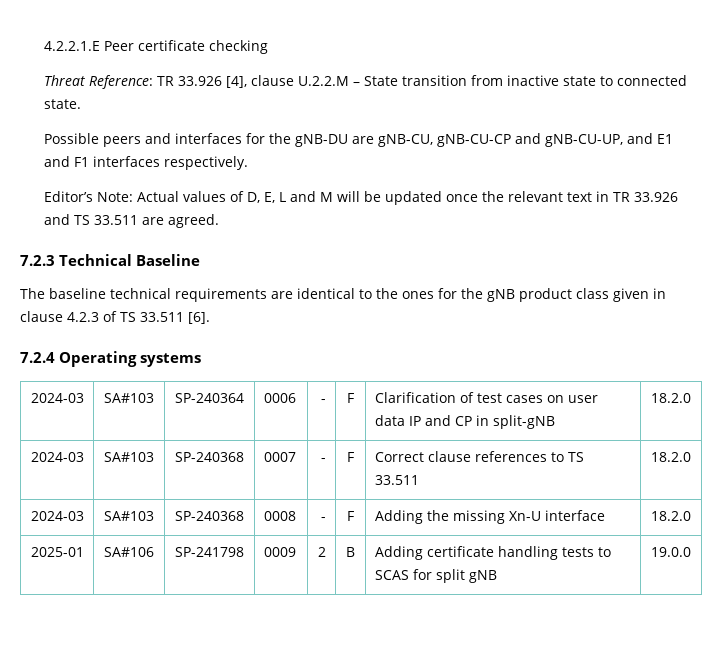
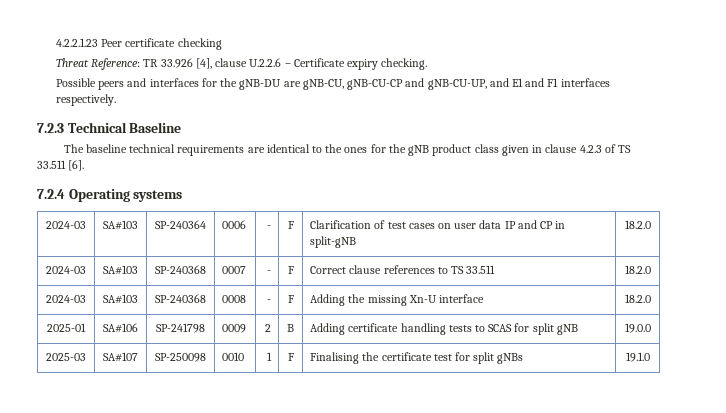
[44,41,101,51] 4.2.2.1.E -> [55,38,98,47] 4.2.2.1.23
[298,75,688,86] [44,99,82,109] U.2.2.M – State transition from inactive state to connected state. -> [249,58,428,70] U.2.2.6 – Certificate expiry checking.
[44,191,679,205] [44,214,220,228] // Editor’s Note: Actual values of D, E, L and M will be updated once the relevant text in TR 33.926 and TS 33.511 are agreed. -> (116, 100) none
(691, 552) none -> [46,353,86,361] [103,352,138,362] [155,353,206,362] [222,352,245,361] [266,352,272,361] [287,353,294,361] [310,352,524,364] [625,352,650,362] // 2025-03 | SA#107 | SP-250098 | 0010 | 1 | F | Finalising the certificate test for split gNBs | 19.1.0

